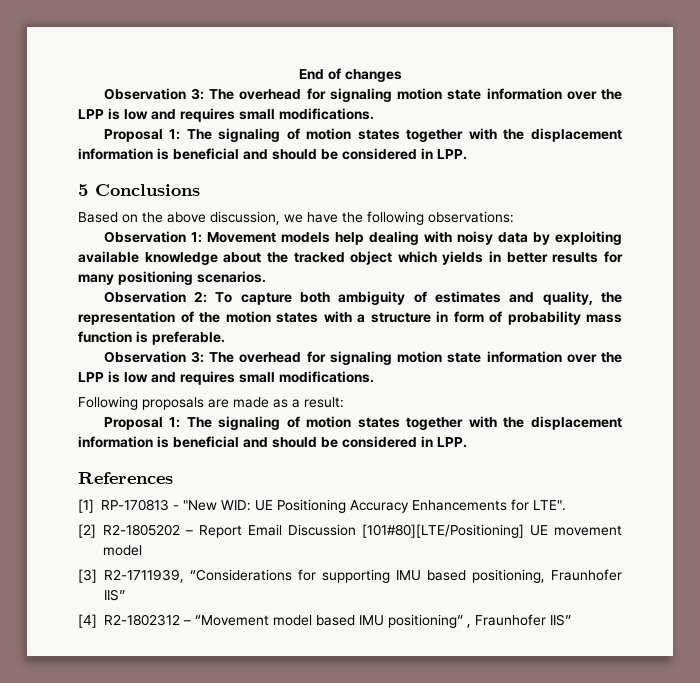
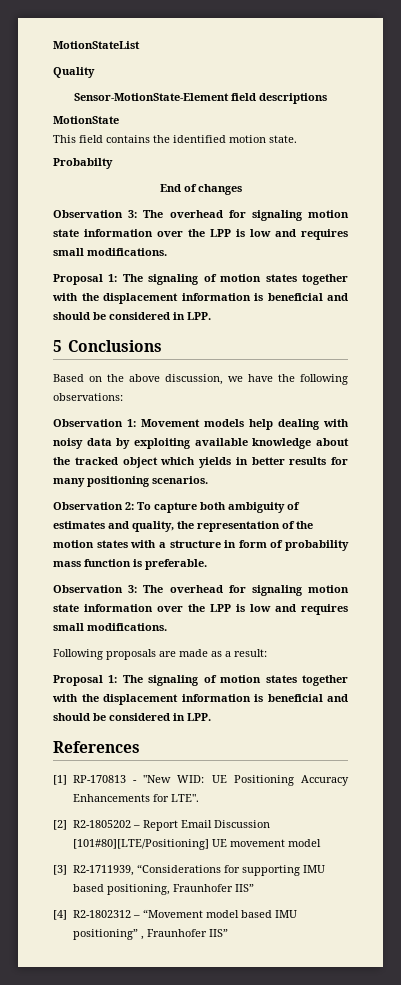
(298, 74) none -> [53,41,140,49] [53,67,95,78] [74,93,327,104] [53,116,119,124] [53,135,297,143] [53,158,113,169] MotionStateList // Quality // Sensor-MotionState-Element field descriptions // MotionState // This field contains the identified motion state. // Probabilty //

